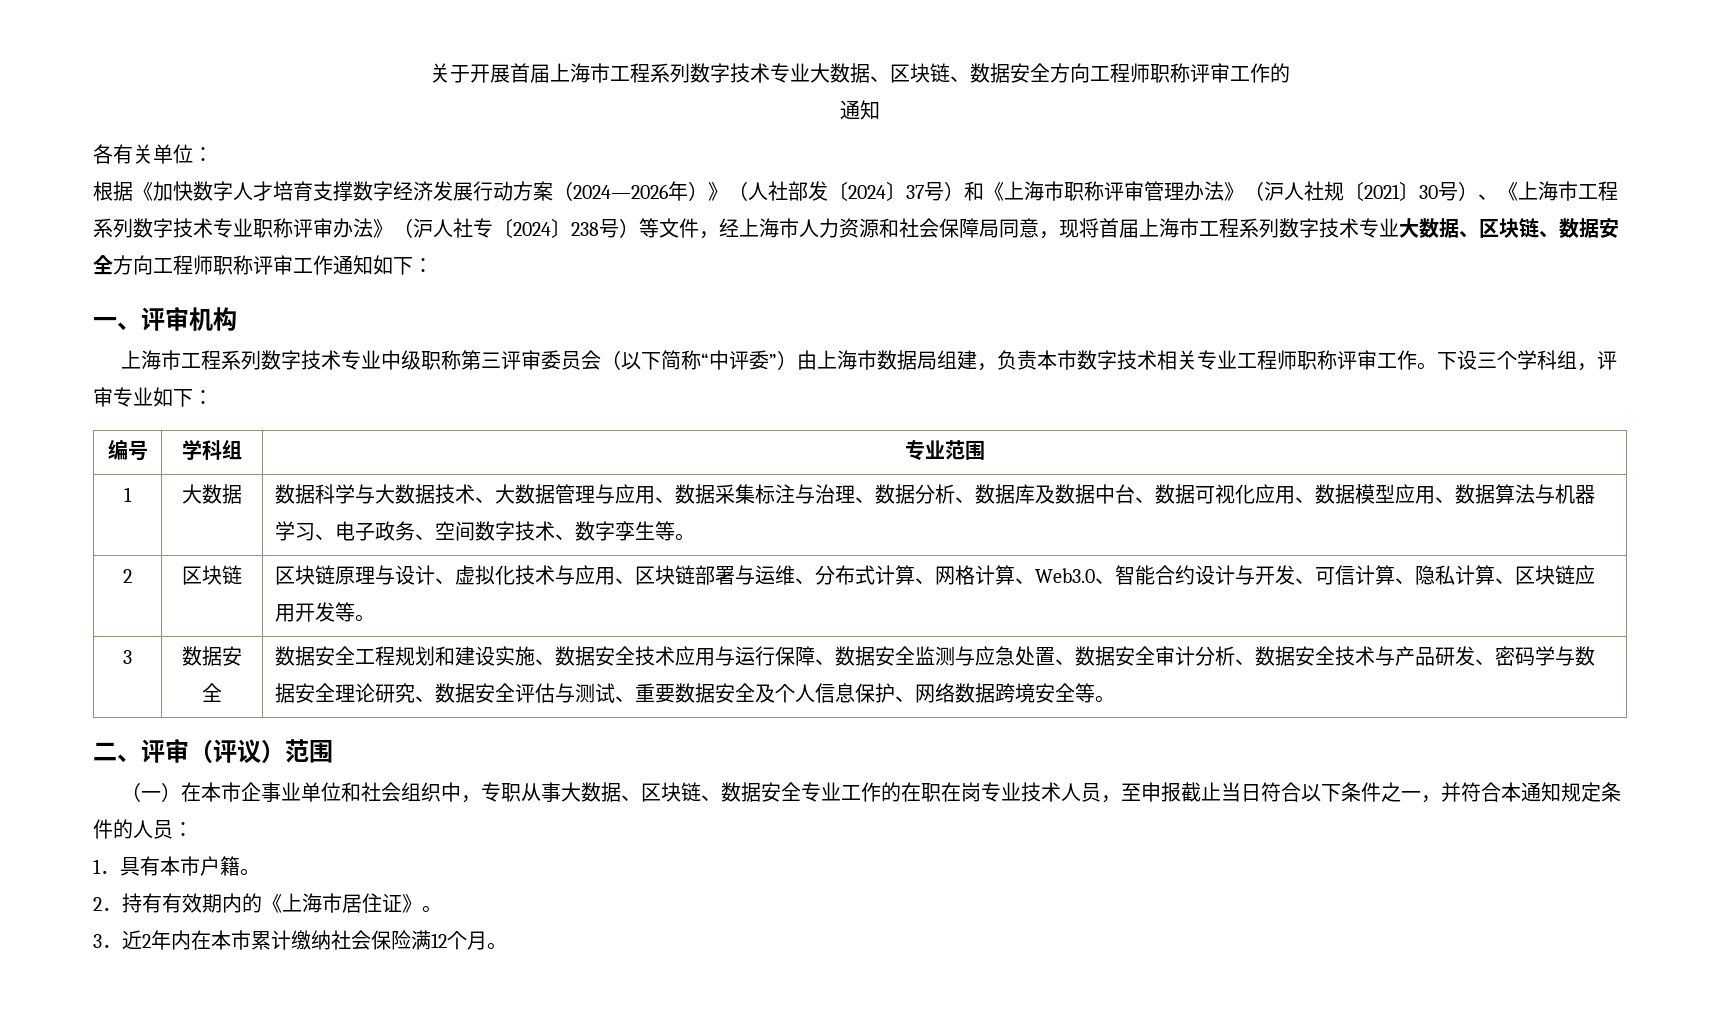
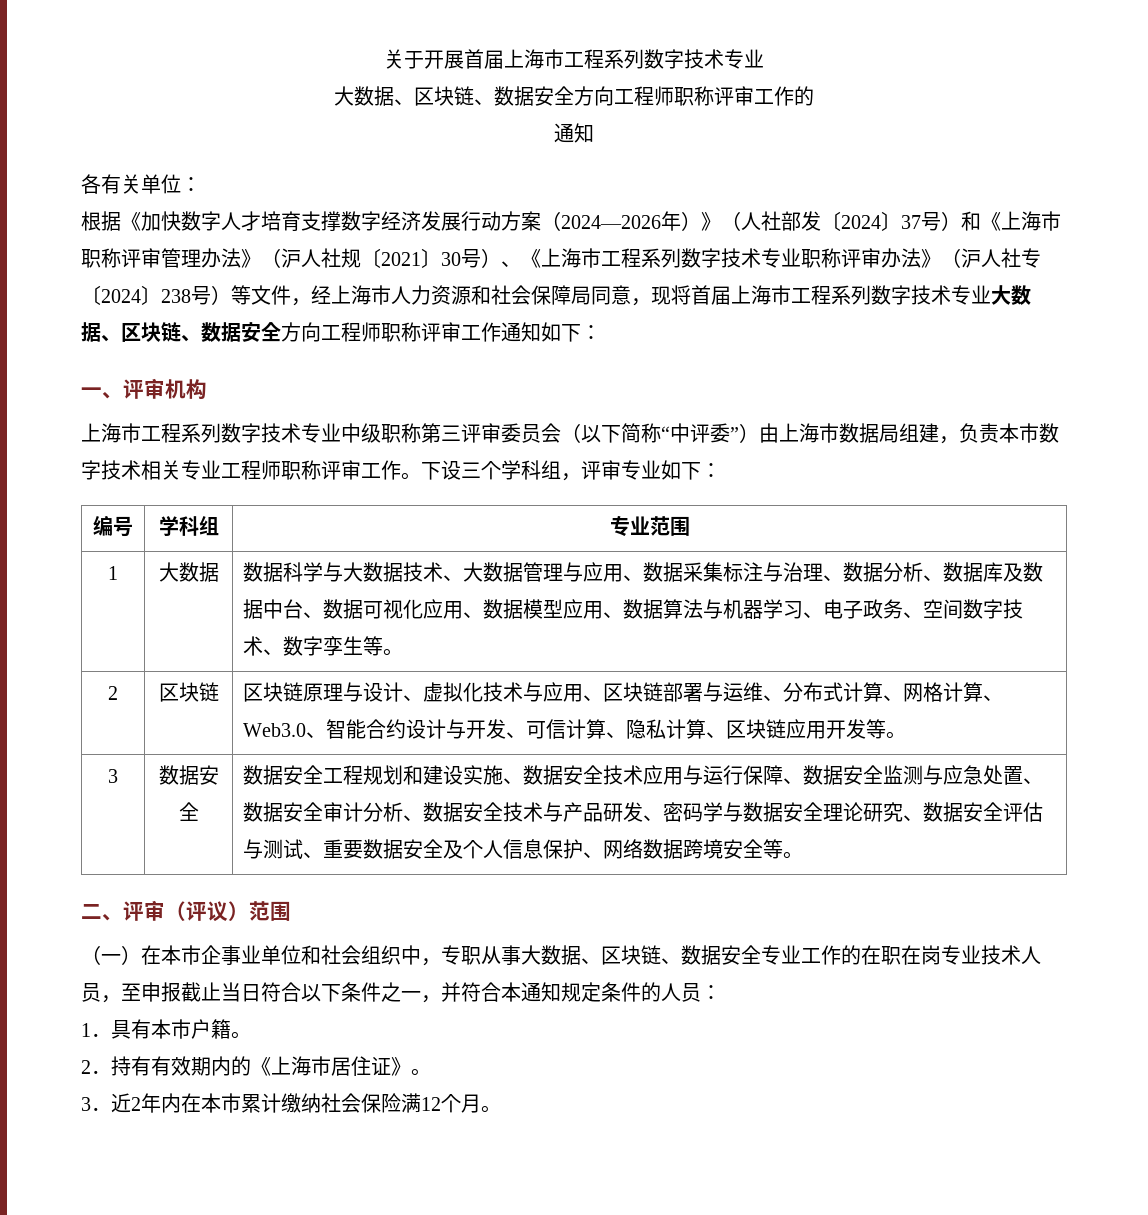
(810, 72) none -> (764, 58) //

